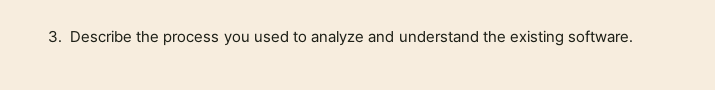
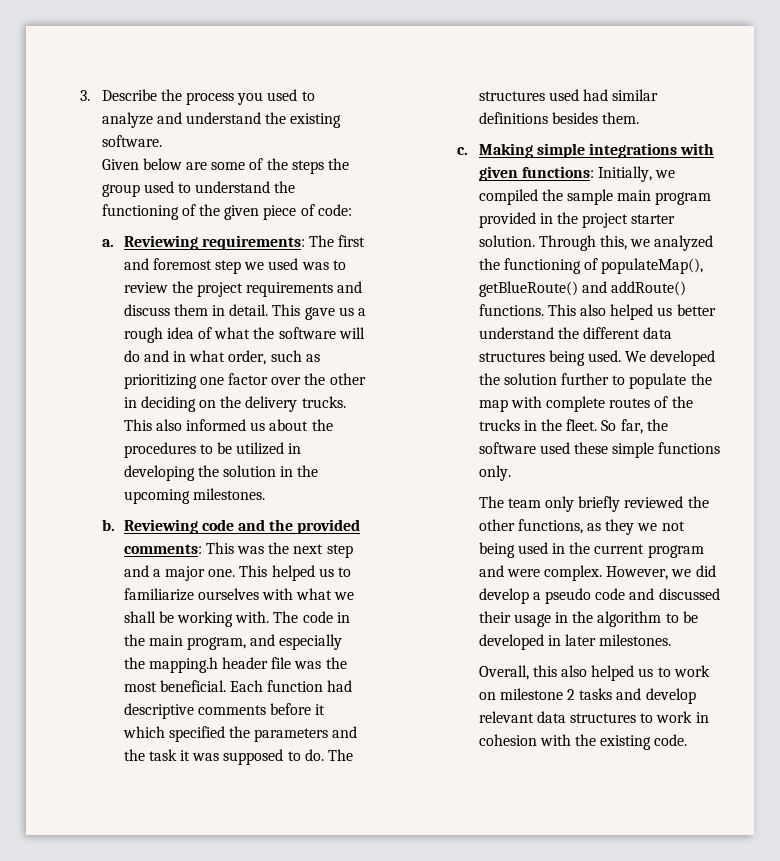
(634, 36) none -> [101,158,350,174] [101,181,296,197] [101,204,352,220] [101,235,366,250] [123,258,346,274] [123,281,363,297] [123,304,366,320] [123,327,365,343] [123,350,320,365] [123,373,366,389] [123,396,346,412] [123,419,333,431] [123,442,302,458] [123,465,319,481] [123,488,265,504] [101,519,361,534] [123,542,353,558] [123,565,351,581] [123,588,355,601] [123,611,350,627] [123,634,343,650] [123,657,347,673] [123,680,353,692] [123,703,326,719] [122,726,358,742] [123,749,353,765] [478,89,659,101] [478,112,639,124] [456,143,715,158] [478,166,676,182] [478,189,712,205] [478,212,676,228] [478,235,714,251] [478,258,704,274] [478,281,686,297] [478,304,716,320] [478,327,673,339] [478,350,716,366] [478,373,712,389] [478,396,693,412] [478,419,668,434] [478,442,721,458] [478,465,511,481] [478,496,709,512] [478,519,685,535] [478,542,704,558] [478,565,716,581] [478,588,720,604] [478,611,698,627] [478,634,672,650] [478,665,710,681] [478,688,696,704] [478,711,709,723] [478,734,688,750] // Given below are some of the steps the group used to understand the functioning of the given piece of code: // a. Reviewing requirements: The first and foremost step we used was to review the project requirements and discuss them in detail. This gave us a rough idea of what the software will do and in what order, such as prioritizing one factor over the other in deciding on the delivery trucks. This also informed us about the procedures to be utilized in developing the solution in the upcoming milestones. // b. Reviewing code and the provided comments: This was the next step and a major one. This helped us to familiarize ourselves with what we shall be working with. The code in the main program, and especially the mapping.h header file was the most beneficial. Each function had descriptive comments before it which specified the parameters and the task it was supposed to do. The structures used had similar definitions besides them. // c. Making simple integrations with given functions: Initially, we compiled the sample main program provided in the project starter solution. Through this, we analyzed the functioning of populateMap(), getBlueRoute() and addRoute() functions. This also helped us better understand the different data structures being used. We developed the solution further to populate the map with complete routes of the trucks in the fleet. So far, the software used these simple functions only. // The team only briefly reviewed the other functions, as they we not being used in the current program and were complex. However, we did develop a pseudo code and discussed their usage in the algorithm to be developed in later milestones. // Overall, this also helped us to work on milestone 2 tasks and develop relevant data structures to work in cohesion with the existing code.

